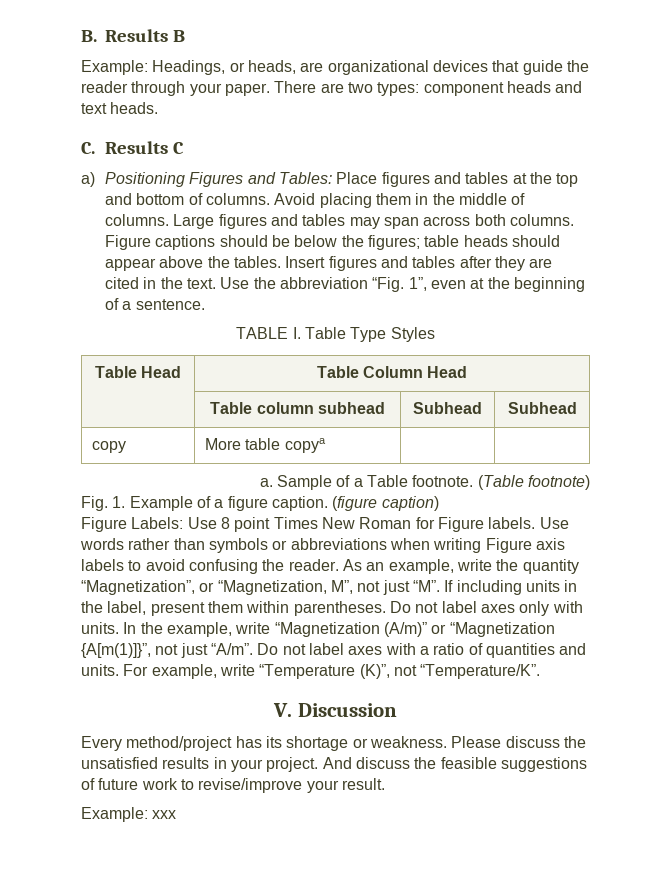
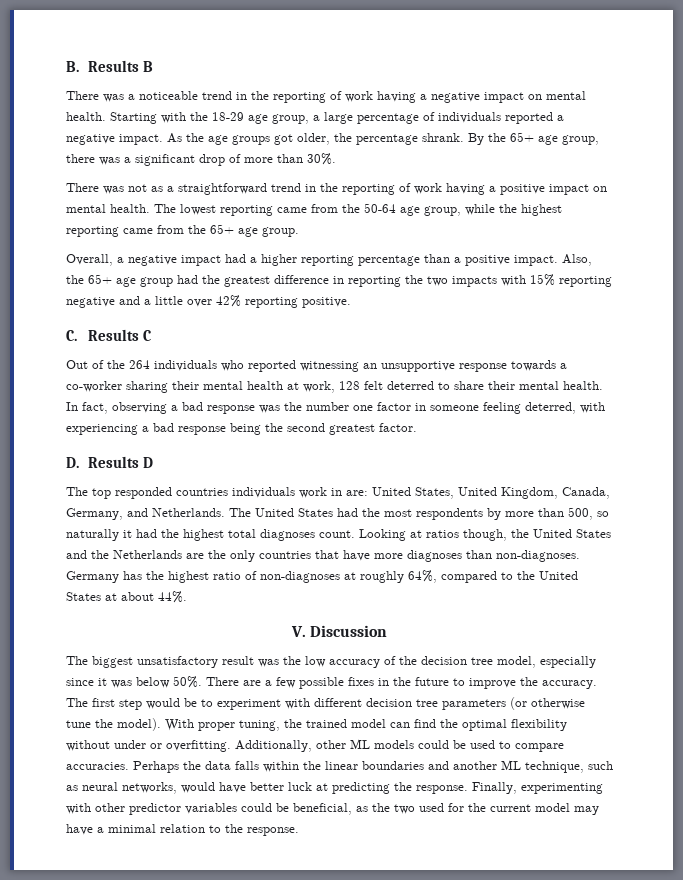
[81,60,589,75] [81,81,583,96] [81,102,159,114] [81,141,185,154] [81,172,579,187] [105,193,526,208] [105,214,574,229] [105,235,560,250] [105,256,553,271] [105,277,585,292] [105,298,205,310] [236,327,435,342] [94,366,182,378] [316,366,468,378] [210,402,385,414] [413,402,482,414] [507,402,577,414] [91,441,126,453] [204,438,326,453] [259,475,590,490] [81,496,439,511] [81,517,569,532] [80,538,565,553] [81,559,579,574] [81,580,578,595] [81,601,583,616] [81,622,555,637] [81,643,587,658] [81,664,541,679] [273,703,397,717] [81,736,586,751] [81,757,587,772] [81,778,385,793] [81,807,177,822] Example: Headings, or heads, are organizational devices that guide the reader through your paper. There are two types: component heads and text heads. // C. Results C // a) Positioning Figures and Tables: Place figures and tables at the top and bottom of columns. Avoid placing them in the middle of columns. Large figures and tables may span across both columns. Figure captions should be below the figures; table heads should appear above the tables. Insert figures and tables after they are cited in the text. Use the abbreviation “Fig. 1”, even at the beginning of a sentence. // TABLE I. Table Type Styles // Table Head | Table Column Head // | Table column subhead | Subhead | Subhead // copy | More table copya | | // a. Sample of a Table footnote. (Table footnote) // Fig. 1. Example of a figure caption. (figure caption) // Figure Labels: Use 8 point Times New Roman for Figure labels. Use words rather than symbols or abbreviations when writing Figure axis labels to avoid confusing the reader. As an example, write the quantity “Magnetization”, or “Magnetization, M”, not just “M”. If including units in the label, present them within parentheses. Do not label axes only with units. In the example, write “Magnetization (A/m)” or “Magnetization {A[m(1)]}”, not just “A/m”. Do not label axes with a ratio of quantities and units. For example, write “Temperature (K)”, not “Temperature/K”. // V. Discussion // Every method/project has its shortage or weakness. Please discuss the unsatisfied results in your project. And discuss the feasible suggestions of future work to revise/improve your result. // Example: xxx -> [66,91,586,103] [66,112,564,124] [66,132,599,145] [66,153,336,166] [66,183,607,195] [66,203,562,216] [66,224,299,237] [66,254,592,266] [66,274,612,287] [66,295,351,308] [66,329,151,341] [66,360,567,372] [66,381,603,393] [66,402,605,414] [66,423,417,435] [66,456,153,468] [66,487,610,499] [66,507,609,520] [66,529,611,541] [66,550,580,562] [66,570,578,583] [66,591,187,603] [290,625,388,637] [66,656,596,668] [66,676,597,689] [66,697,585,710] [66,718,567,731] [66,739,564,752] [66,760,613,773] [66,782,603,794] [66,803,599,815] [66,824,299,836] There was a noticeable trend in the reporting of work having a negative impact on mental health. Starting with the 18-29 age group, a large percentage of individuals reported a negative impact. As the age groups got older, the percentage shrank. By the 65+ age group, there was a significant drop of more than 30%. // There was not as a straightforward trend in the reporting of work having a positive impact on mental health. The lowest reporting came from the 50-64 age group, while the highest reporting came from the 65+ age group. // Overall, a negative impact had a higher reporting percentage than a positive impact. Also, the 65+ age group had the greatest difference in reporting the two impacts with 15% reporting negative and a little over 42% reporting positive. // C. Results C // Out of the 264 individuals who reported witnessing an unsupportive response towards a co-worker sharing their mental health at work, 128 felt deterred to share their mental health. In fact, observing a bad response was the number one factor in someone feeling deterred, with experiencing a bad response being the second greatest factor. // D. Results D // The top responded countries individuals work in are: United States, United Kingdom, Canada, Germany, and Netherlands. The United States had the most respondents by more than 500, so naturally it had the highest total diagnoses count. Looking at ratios though, the United States and the Netherlands are the only countries that have more diagnoses than non-diagnoses. Germany has the highest ratio of non-diagnoses at roughly 64%, compared to the United States at about 44%. // V. Discussion // The biggest unsatisfactory result was the low accuracy of the decision tree model, especially since it was below 50%. There are a few possible fixes in the future to improve the accuracy. The first step would be to experiment with different decision tree parameters (or otherwise tune the model). With proper tuning, the trained model can find the optimal flexibility without under or overfitting. Additionally, other ML models could be used to compare accuracies. Perhaps the data falls within the linear boundaries and another ML technique, such as neural networks, would have better luck at predicting the response. Finally, experimenting with other predictor variables could be beneficial, as the two used for the current model may have a minimal relation to the response.

